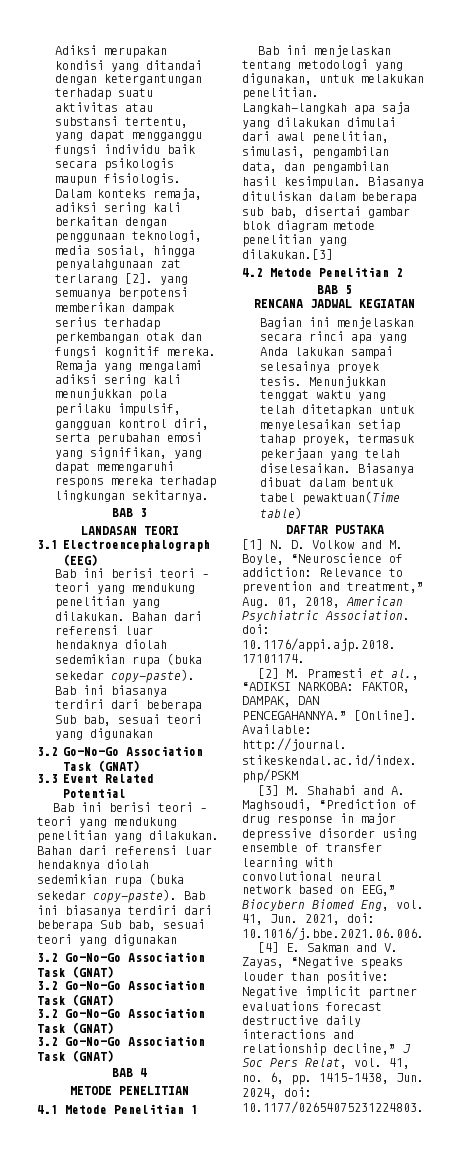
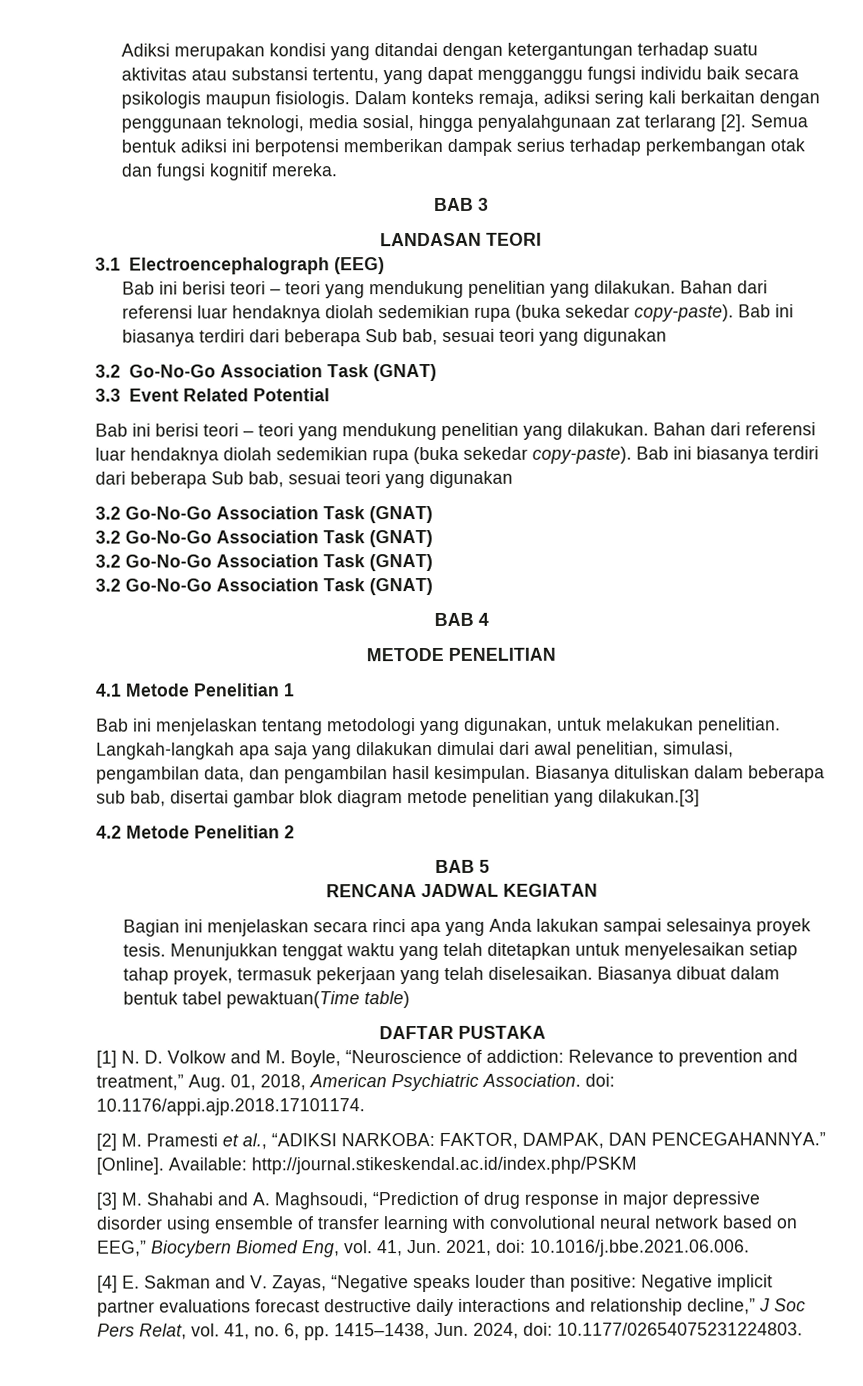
[160,276,189,285] [55,290,112,299] yang semuanya -> [750,114,809,128] [121,139,251,153] Semua bentuk adiksi ini
[55,360,203,372] [55,374,182,386] [55,388,168,401] [55,403,182,416] [55,418,210,430] [55,432,203,445] [55,447,203,459] [55,461,175,474] [55,476,217,488] [55,490,210,502] Remaja yang mengalami adiksi sering kali menunjukkan pola perilaku impulsif, gangguan kontrol diri, serta perubahan emosi yang signifikan, yang dapat memengaruhi respons mereka terhadap lingkungan sekitarnya. -> (339, 170) none

